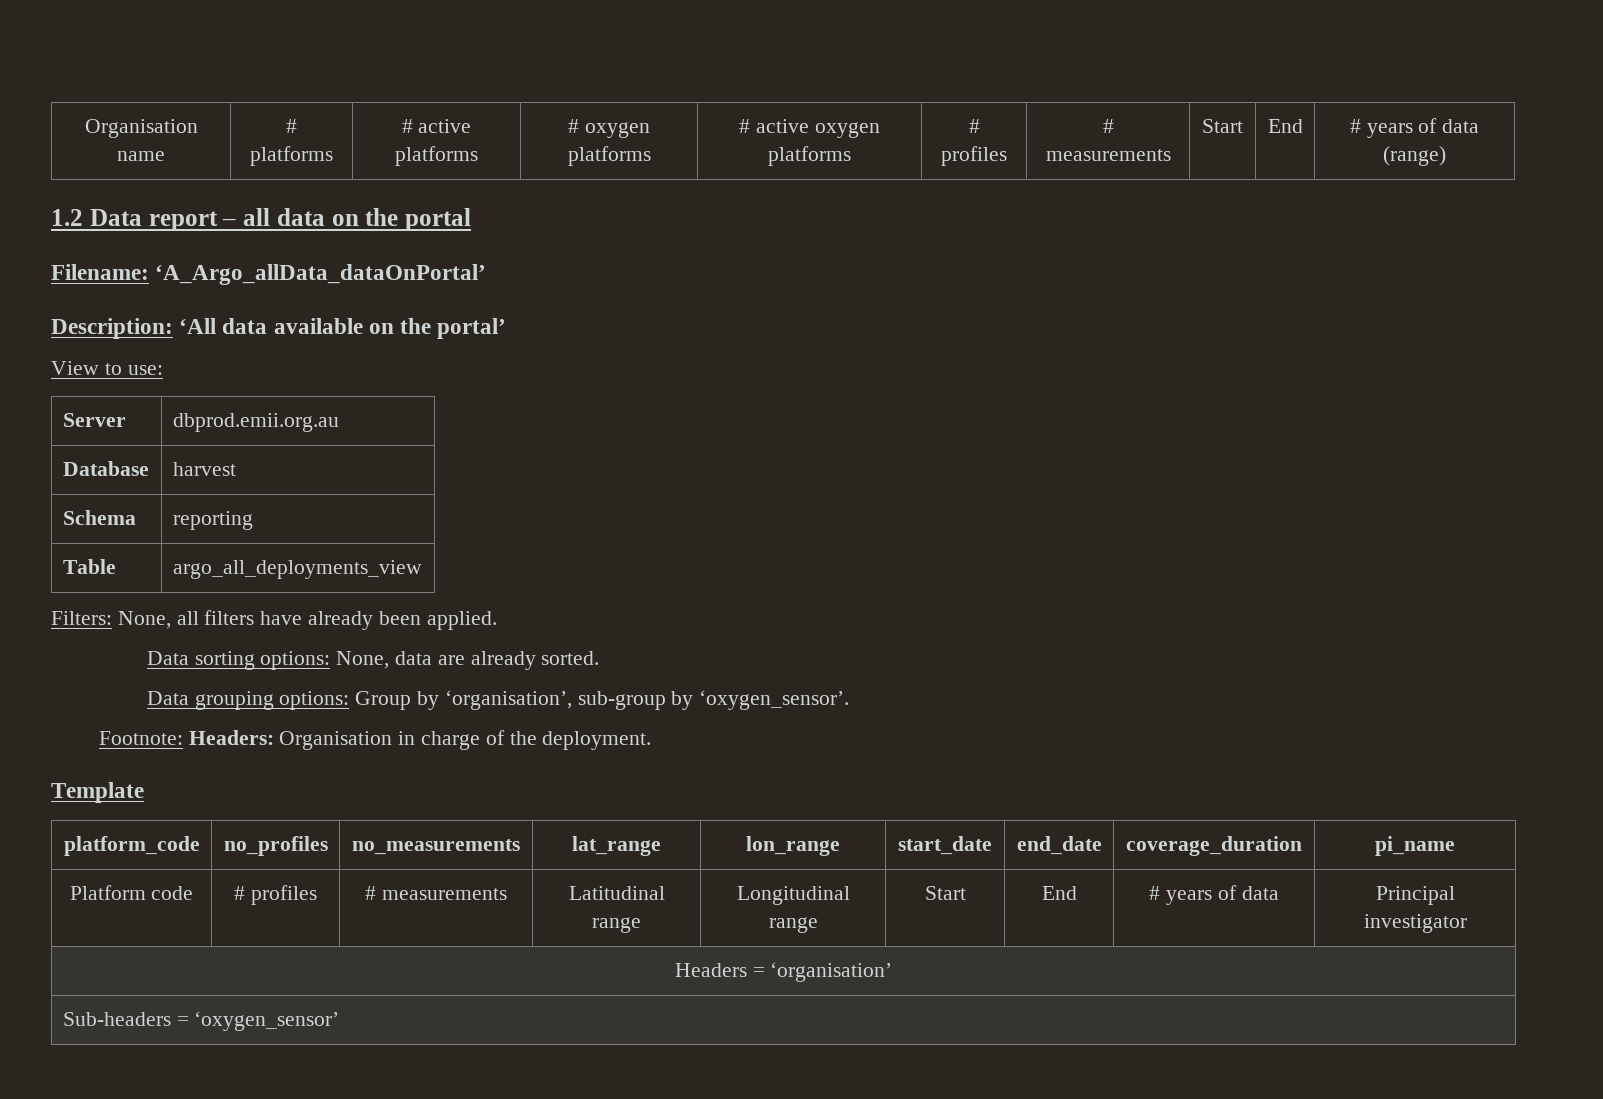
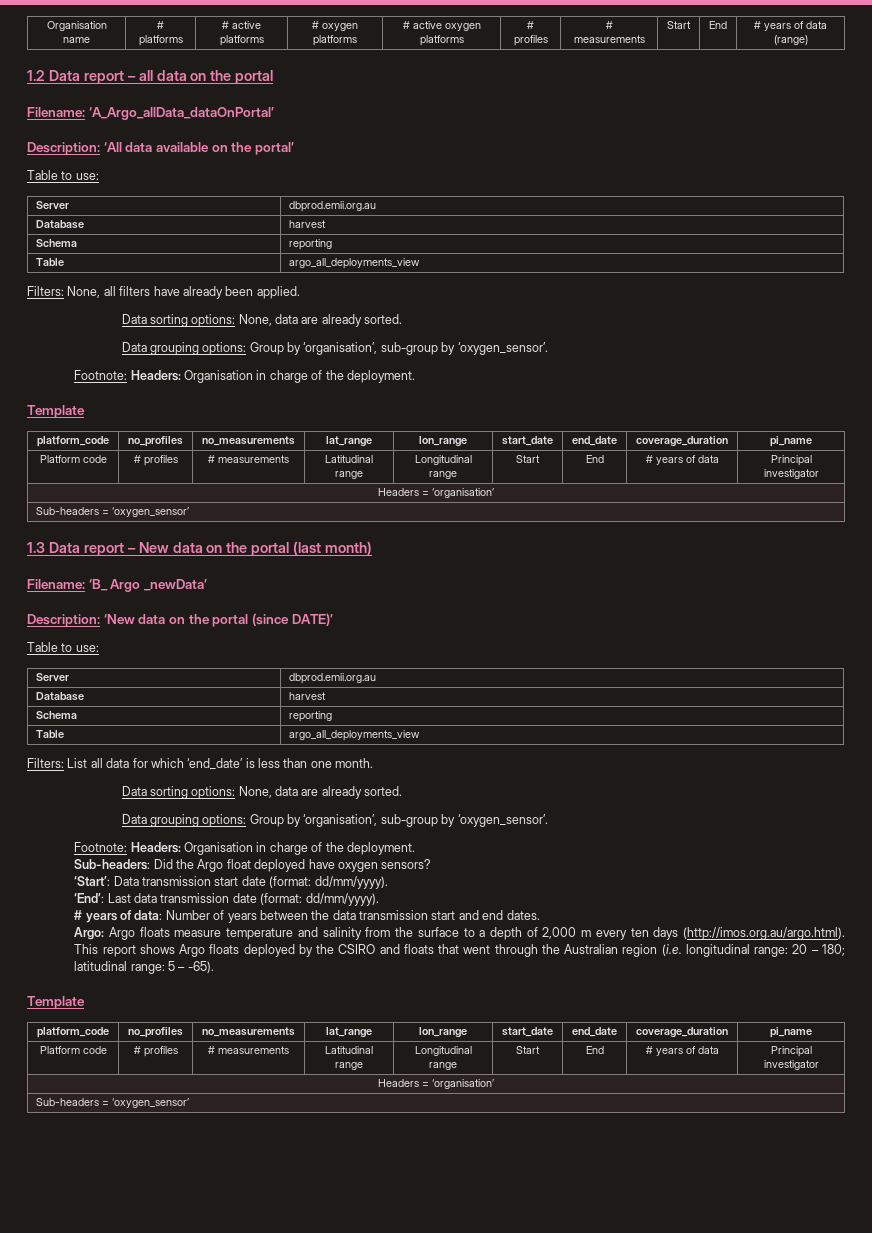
[51,361,99,375] View -> [27,170,58,180] Table
(340, 1021) none -> [27,541,373,556] [27,579,207,592] [27,613,333,627] [27,642,99,652] [36,673,70,681] [289,673,377,684] [36,692,85,701] [289,692,327,700] [36,711,78,719] [289,711,333,722] [36,730,65,738] [289,730,421,741] [27,758,374,769] [121,786,403,799] [121,814,548,827] [74,842,415,855] [74,859,432,872] [74,876,388,889] [74,893,379,906] [74,910,540,923] [74,927,845,940] [74,944,846,957] [74,961,214,974] [27,996,85,1009] [37,1027,109,1038] [128,1027,183,1038] [202,1027,295,1037] [326,1027,372,1038] [419,1027,467,1038] [502,1027,553,1037] [572,1027,617,1037] [636,1027,728,1038] [770,1027,812,1038] [39,1046,107,1054] [133,1046,178,1057] [208,1046,289,1054] [325,1046,373,1054] [335,1062,363,1070] [414,1046,472,1056] [429,1062,457,1070] [516,1046,540,1054] [585,1046,604,1054] [645,1046,719,1056] [770,1046,812,1057] [763,1060,819,1070] [378,1079,494,1089] [36,1098,190,1108] // 1.3 Data report – New data on the portal (last month) // Filename: ‘B_ Argo _newData’ // Description: ‘New data on the portal (since DATE)’ // Table to use: // Server | dbprod.emii.org.au // Database | harvest // Schema | reporting // Table | argo_all_deployments_view // Filters: List all data for which ‘end_date’ is less than one month. // Data sorting options: None, data are already sorted. // Data grouping options: Group by ‘organisation’, sub-group by ‘oxygen_sensor’. // Footnote: Headers: Organisation in charge of the deployment. // Sub-headers: Did the Argo float deployed have oxygen sensors? // ‘Start’: Data transmission start date (format: dd/mm/yyyy). // ‘End’: Last data transmission date (format: dd/mm/yyyy). // # years of data: Number of years between the data transmission start and end dates. // Argo: Argo floats measure temperature and salinity from the surface to a depth of 2,000 m every ten days (http://imos.org.au/argo.html). This report shows Argo floats deployed by the CSIRO and floats that went through the Australian region (i.e. longitudinal range: 20 – 180; latitudinal range: 5 – -65). // Template // platform_code | no_profiles | no_measurements | lat_range | lon_range | start_date | end_date | coverage_duration | pi_name // Platform code | # profiles | # measurements | Latitudinal range | Longitudinal range | Start | End | # years of data | Principal investigator // Headers = ‘organisation’ // Sub-headers = ‘oxygen_sensor’

